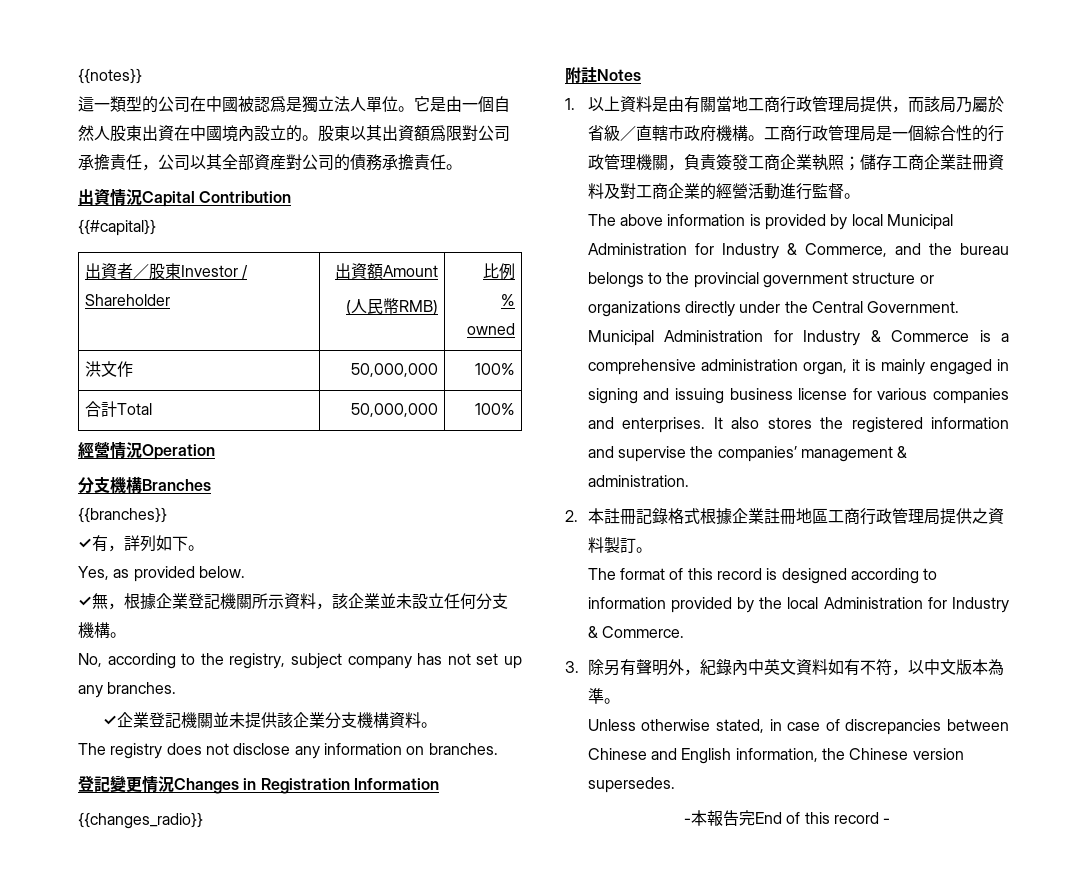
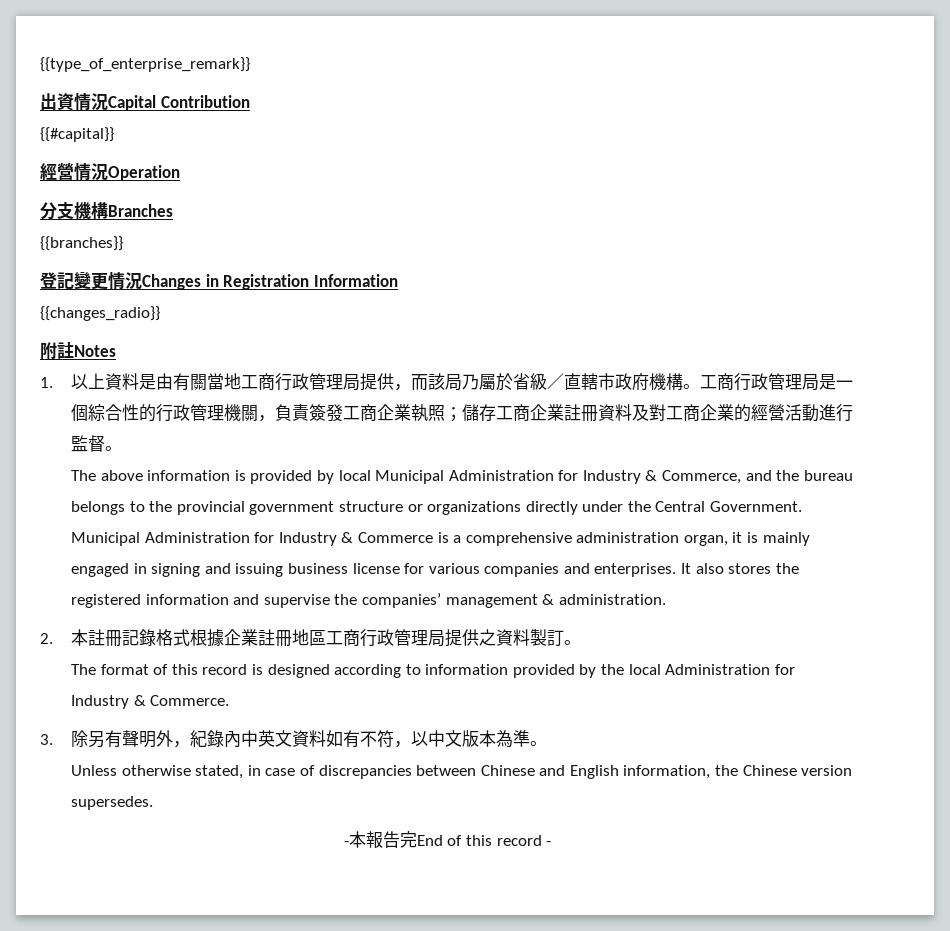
[78,68,142,84] [78,96,510,113] [78,125,510,142] [78,154,462,171] {{notes}} // 這一類型的公司在中國被認爲是獨立法人單位。它是由一個自然人股東出資在中國境內設立的。股東以其出資額爲限對公司承擔責任，公司以其全部資産對公司的債務承擔責任。 -> [40,57,250,72] {{type_of_enterprise_remark}}
[85,263,249,280] [85,294,171,306] [334,263,438,279] [345,298,438,315] [482,263,515,280] [500,294,515,306] [466,323,515,335] [85,361,134,377] [350,363,438,377] [474,363,515,375] [85,401,153,417] [350,403,438,417] [474,403,515,415] // 出資者／股東Investor / Shareholder | 出資額Amount // (人民幣RMB) | 比例 // % owned // 洪文作 | 50,000,000 | 100% // 合計Total | 50,000,000 | 100% -> (114, 134) none
[78,535,204,552] [78,566,245,582] [78,593,508,610] [78,622,126,638] [78,653,523,669] [78,682,177,698] [102,712,437,729] [78,743,498,759] // ✓有，詳列如下。 // Yes, as provided below. // ✓無，根據企業登記機關所示資料，該企業並未設立任何分支機構。 // No, according to the registry, subject company has not set up any branches. // ✓企業登記機關並未提供該企業分支機構資料。 // The registry does not disclose any information on branches. -> (123, 243) none

